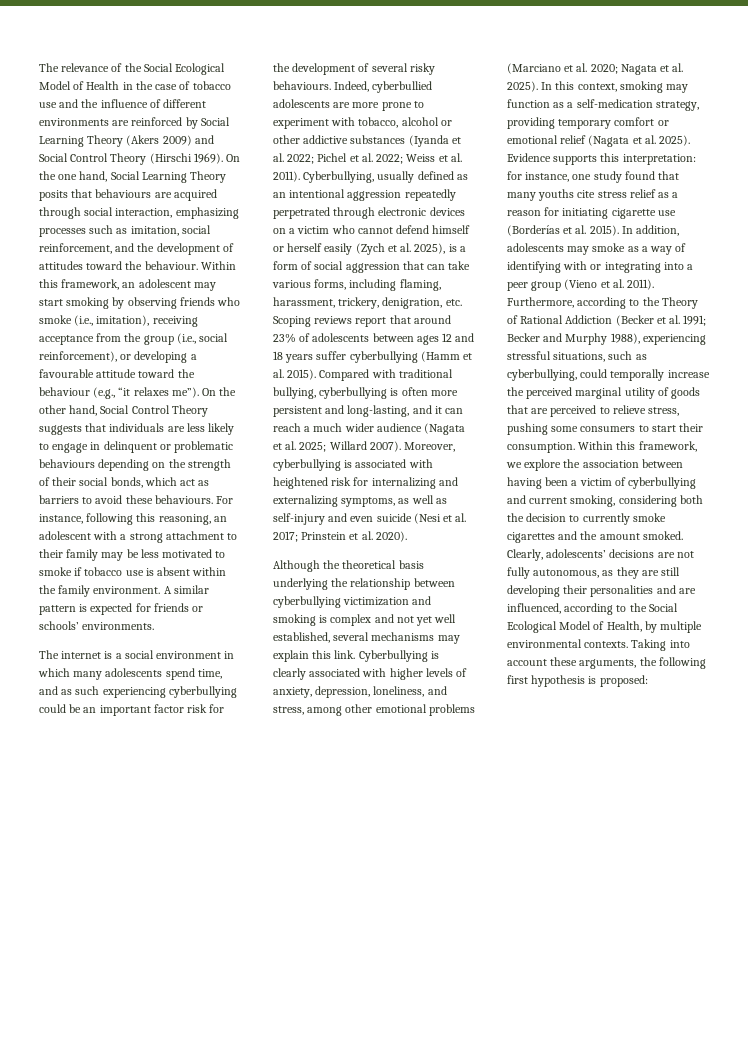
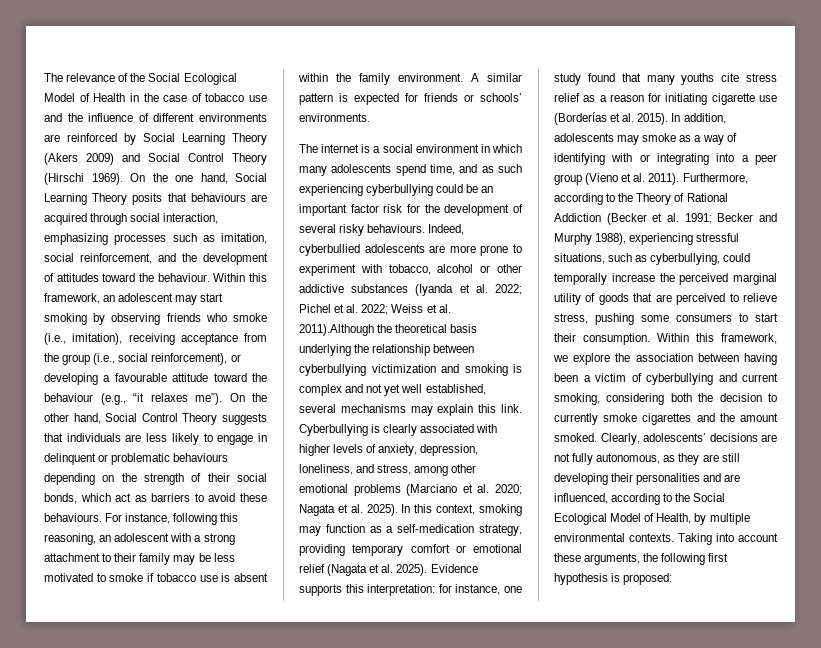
[273,171,468,183] [273,189,456,201] [273,207,465,219] [273,225,471,234] [273,243,466,255] [273,261,471,273] [272,279,441,291] [273,297,462,309] [273,315,451,327] [273,333,475,345] [273,351,473,363] [273,369,453,381] [273,387,458,399] [273,405,464,417] [273,423,466,435] [273,441,456,452] [273,459,433,471] [273,477,458,489] [273,495,447,507] [273,513,467,525] [273,531,407,542] [273,560,320,572] 2011). Cyberbullying, usually defined as an intentional aggression repeatedly perpetrated through electronic devices on a victim who cannot defend himself or herself easily (Zych et al. 2025), is a form of social aggression that can take various forms, including flaming, harassment, trickery, denigration, etc. Scoping reviews report that around 23% of adolescents between ages 12 and 18 years suffer cyberbullying (Hamm et al. 2015). Compared with traditional bullying, cyberbullying is often more persistent and long-lasting, and it can reach a much wider audience (Nagata et al. 2025; Willard 2007). Moreover, cyberbullying is associated with heightened risk for internalizing and externalizing symptoms, as well as self-injury and even suicide (Nesi et al. 2017; Prinstein et al. 2020). // Although -> [299,324,374,336] 2011).Although

